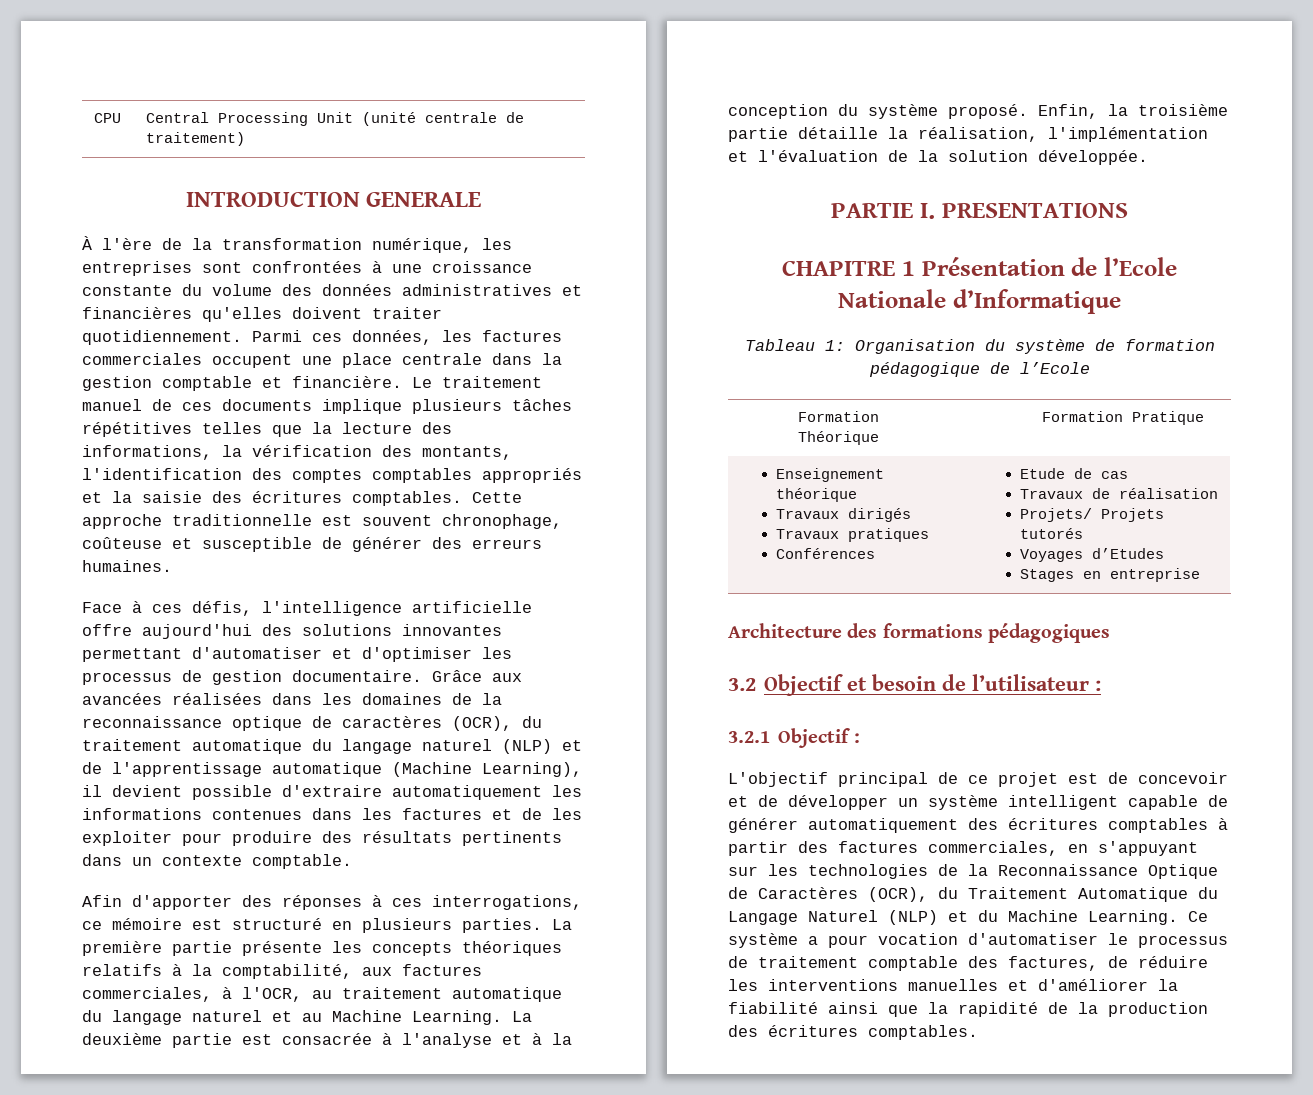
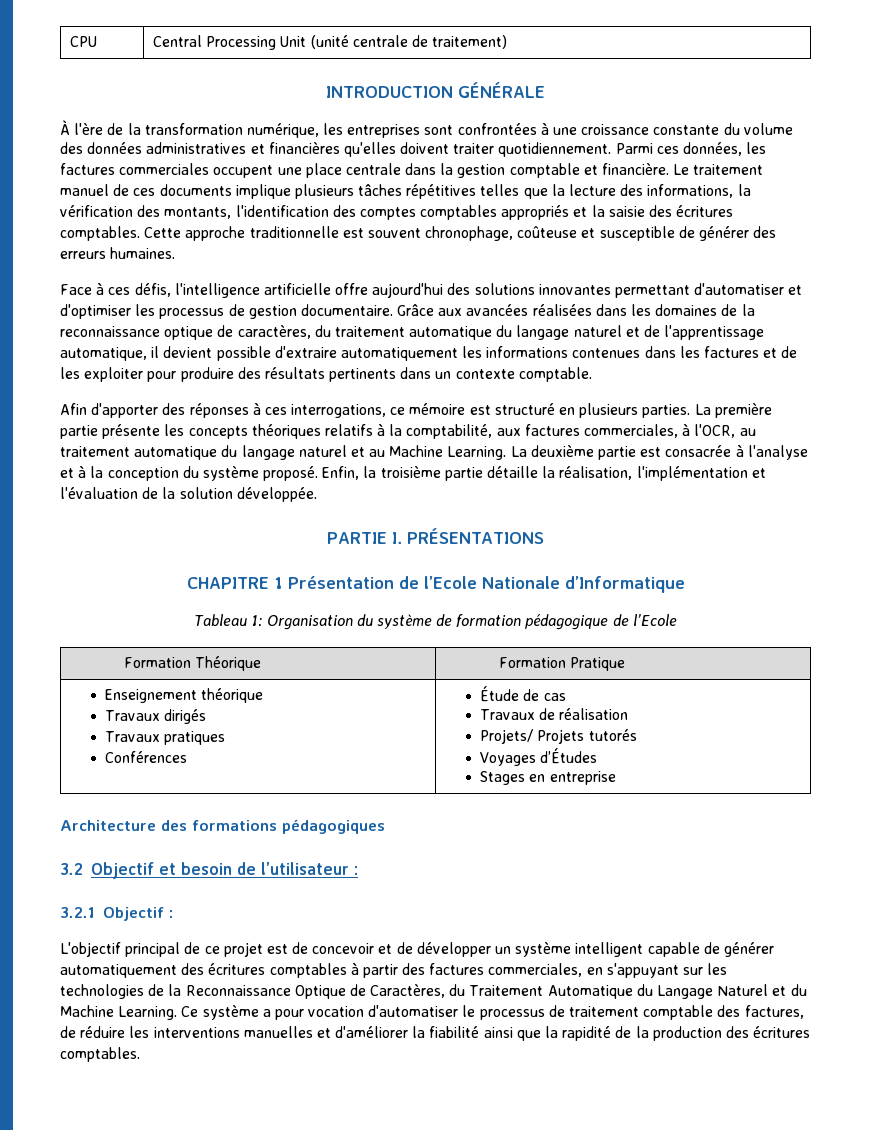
[366,192,482,207] GENERALE -> [458,82,545,98] GÉNÉRALE
[342,716,512,731] caractères (OCR), -> [237,325,311,339] caractères,
[502,739,552,754] (NLP) -> (622, 331) none
[272,762,582,777] automatique (Machine Learning), -> [60,347,147,361] automatique,
[941,203,1128,218] PRESENTATIONS -> [406,528,545,544] PRÉSENTATIONS
[1019,468,1065,479] Etude -> [480,686,520,702] Étude
[1091,548,1164,559] d’Etudes -> [540,748,598,764] d’Études
[758,887,928,902] Caractères (OCR), -> [370,984,446,998] Caractères,
[888,910,938,925] (NLP) -> (769, 990) none

